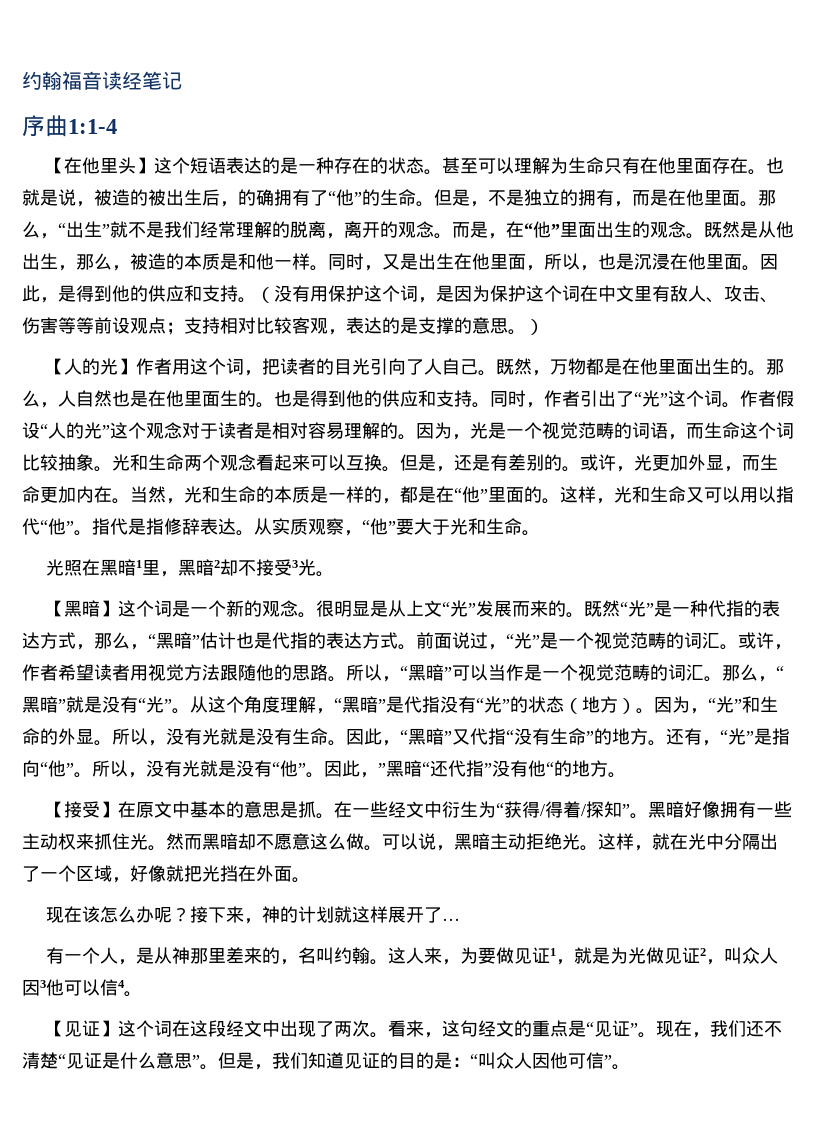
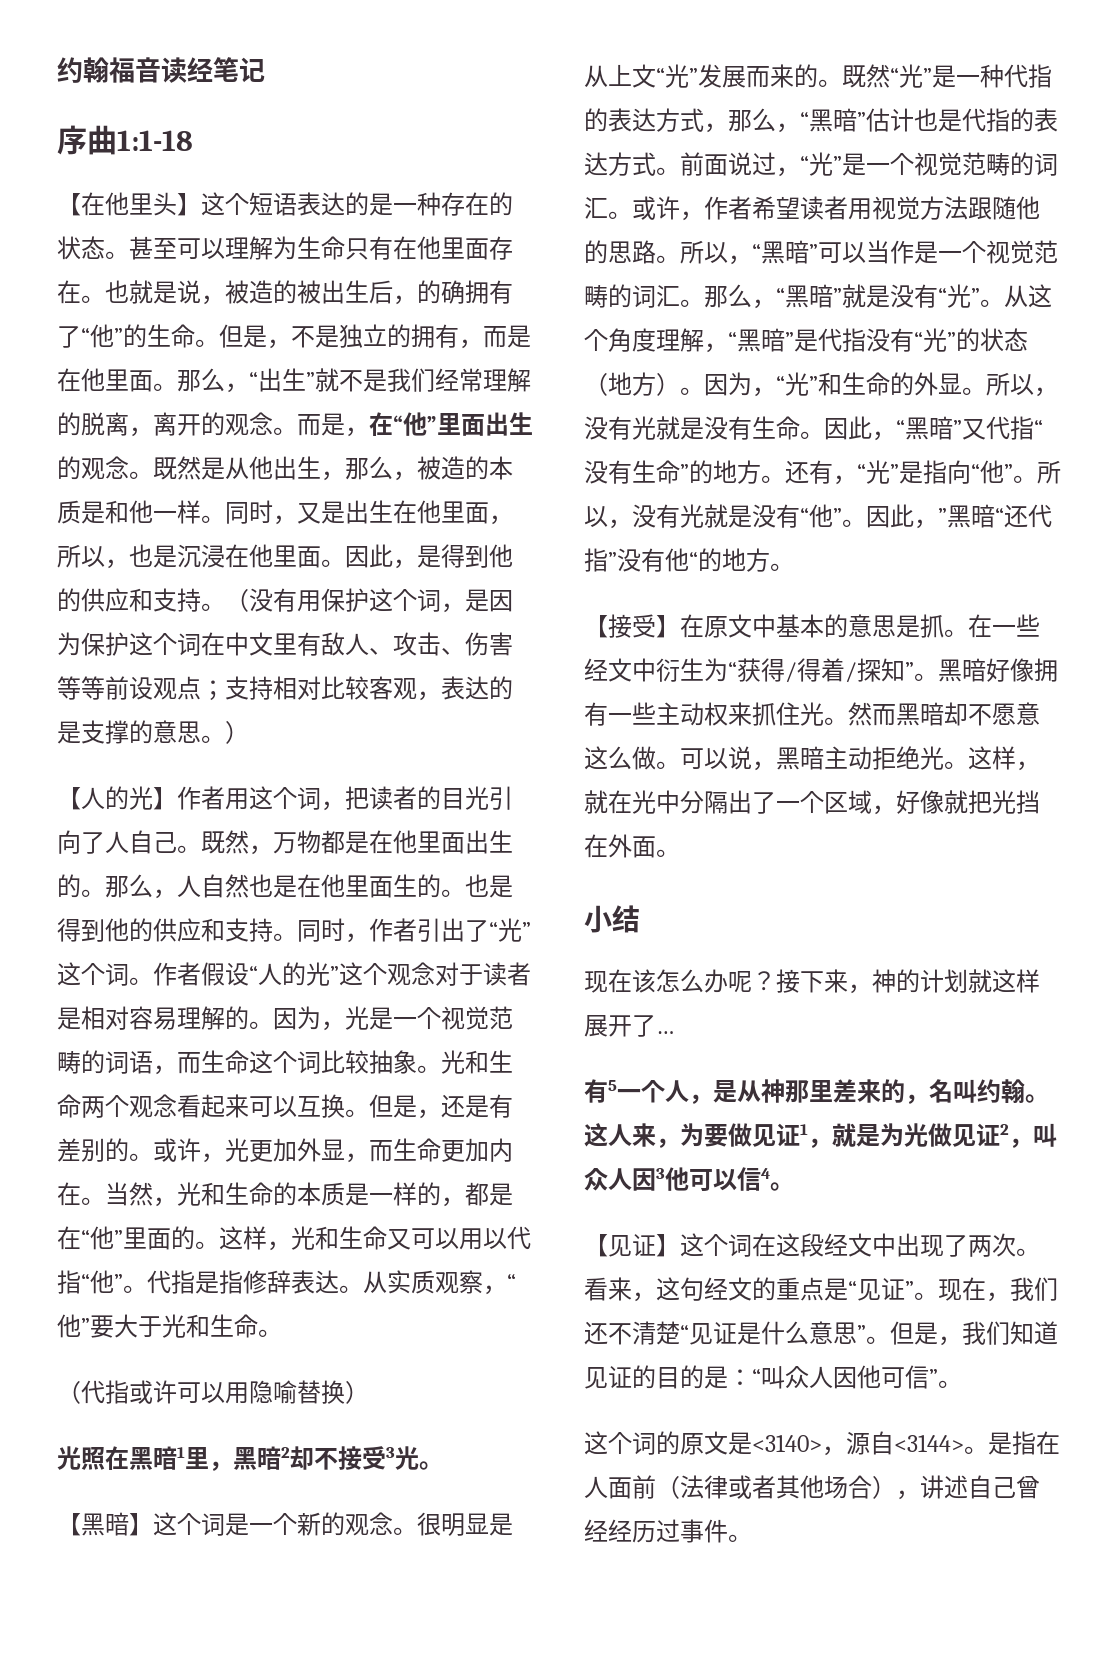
[68,119,117,134] 1:1-4 -> [117,130,193,151] 1:1-18
[776,486,794,503] [22,518,128,536] 指代“他”。指代 -> [507,1226,531,1250] [57,1270,195,1294] 代指“他”。代指
(540, 533) none -> [57,1380,369,1404] // （代指或许可以用隐喻替换）
(310, 880) none -> [584,905,640,933] // 小结
(64, 955) none -> [608,1080,617,1091] 5
(630, 1067) none -> [584,1431,1060,1456] [584,1475,1040,1500] [584,1519,752,1543] // 这个词的原文是<3140>，源自<3144>。是指在人面前（法律或者其他场合），讲述自己曾经经历过事件。

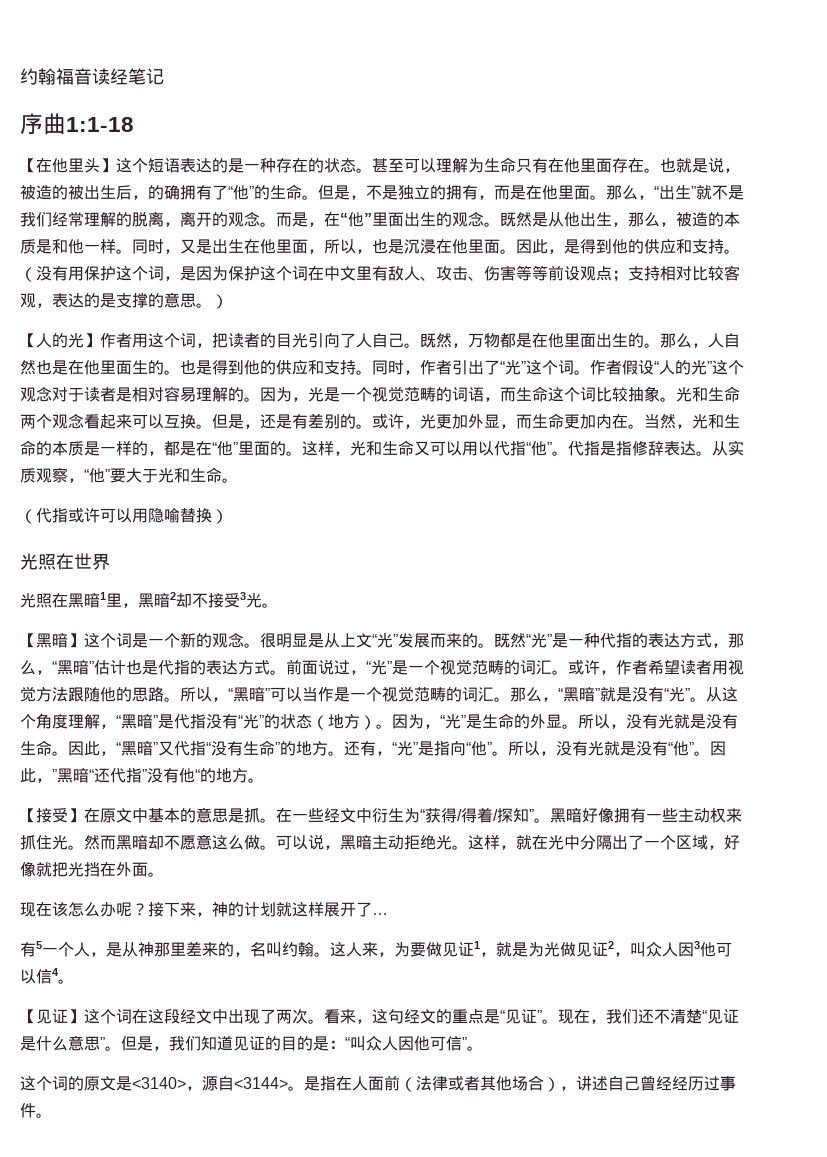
(369, 1392) none -> [20,553,110,570] // 光照在世界
[818,372,842,396] 和 -> [466,714,482,729] 是
[584,905,640,933] // 小结 -> (164, 874) none

